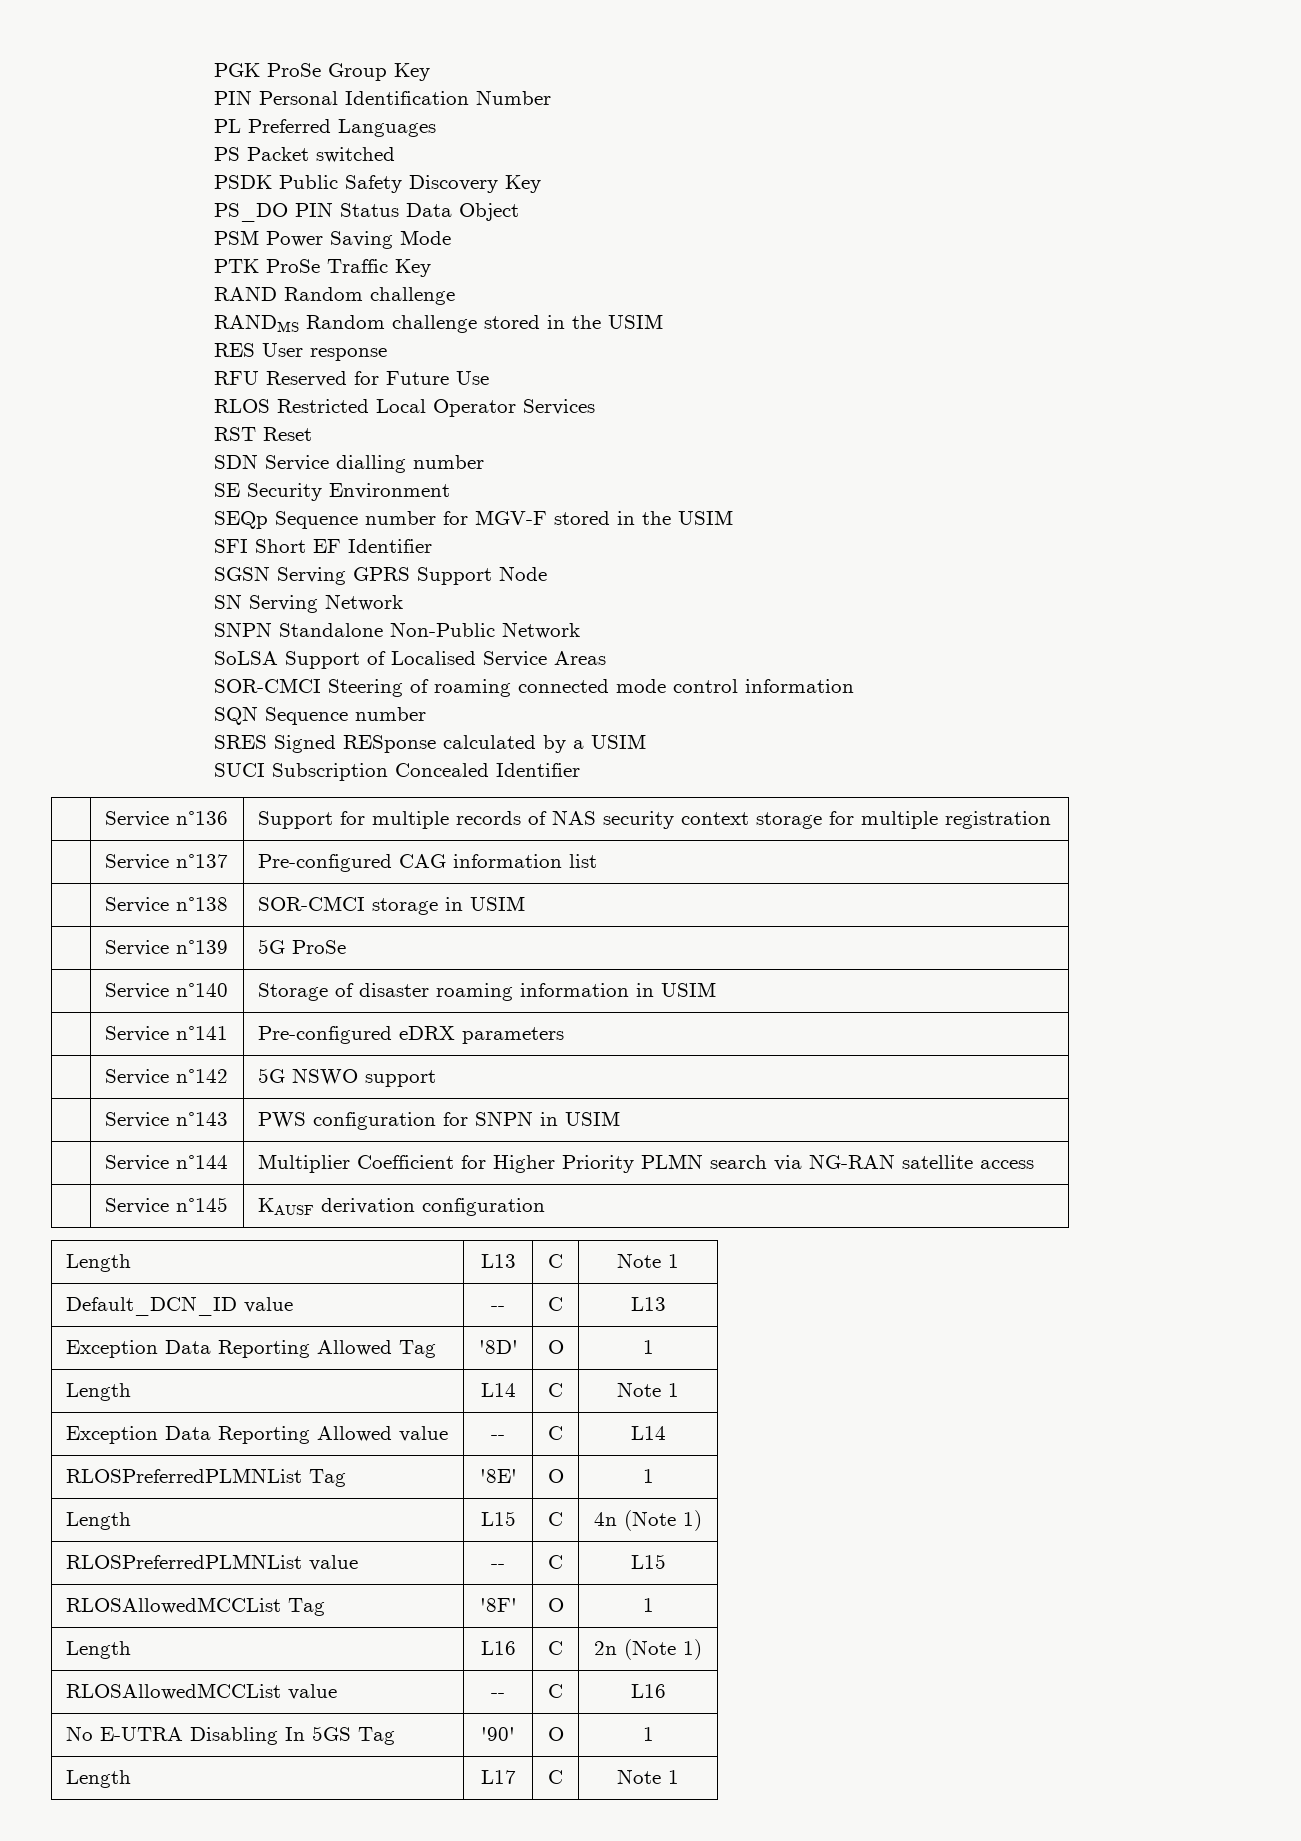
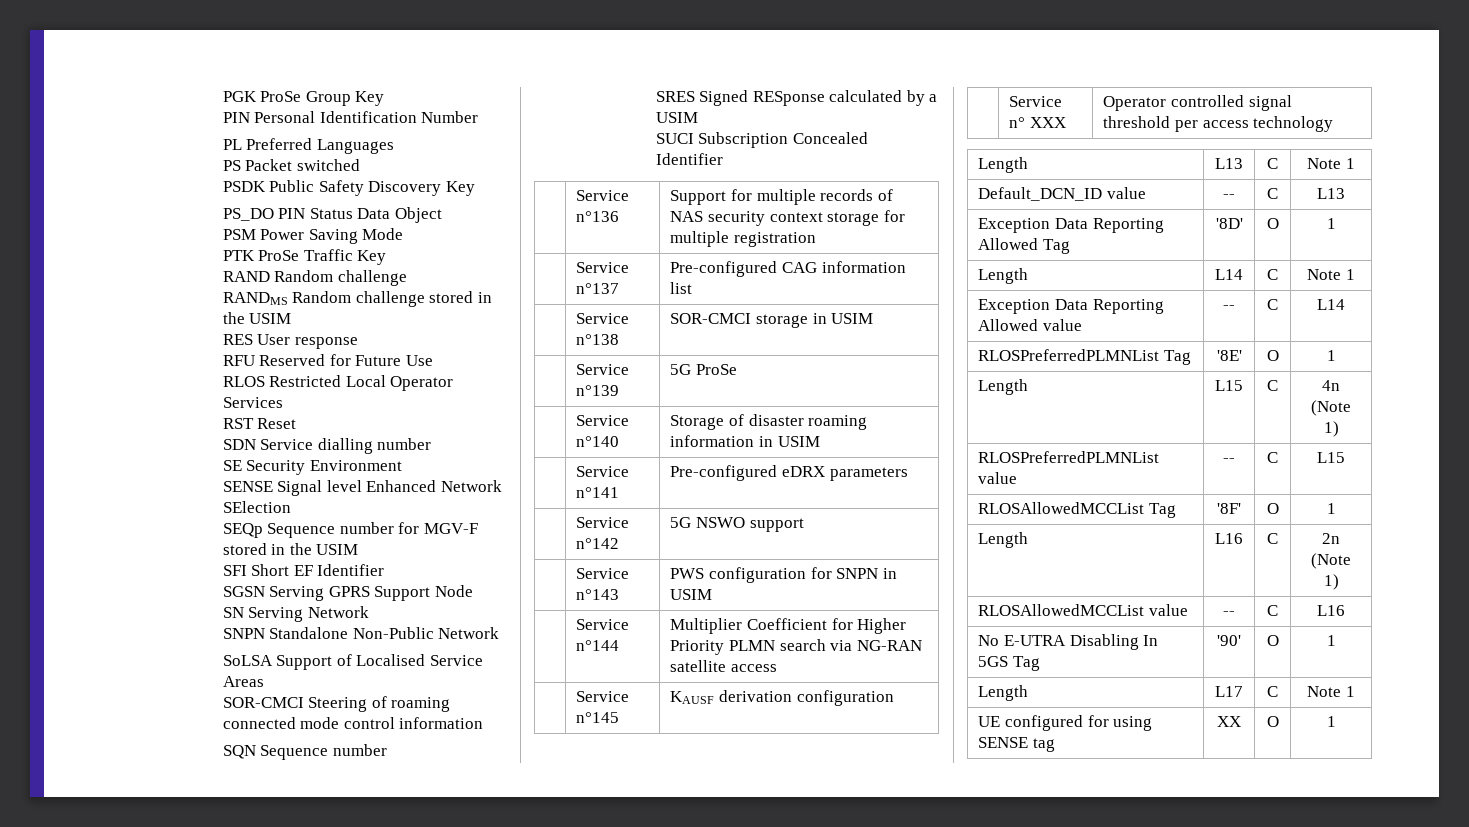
(450, 491) none -> [222,480,502,496] [222,501,291,513] // SENSE Signal level Enhanced Network SElection
(545, 1207) none -> [1009,96,1063,107] [1009,117,1066,128] [1103,95,1292,111] [1103,116,1334,132] // | Service n° XXX | Operator controlled signal threshold per access technology
(679, 1777) none -> [978,715,1153,731] [978,737,1055,752] [1217,716,1241,727] [1266,716,1279,727] [1326,716,1336,727] // UE configured for using SENSE tag | XX | O | 1

